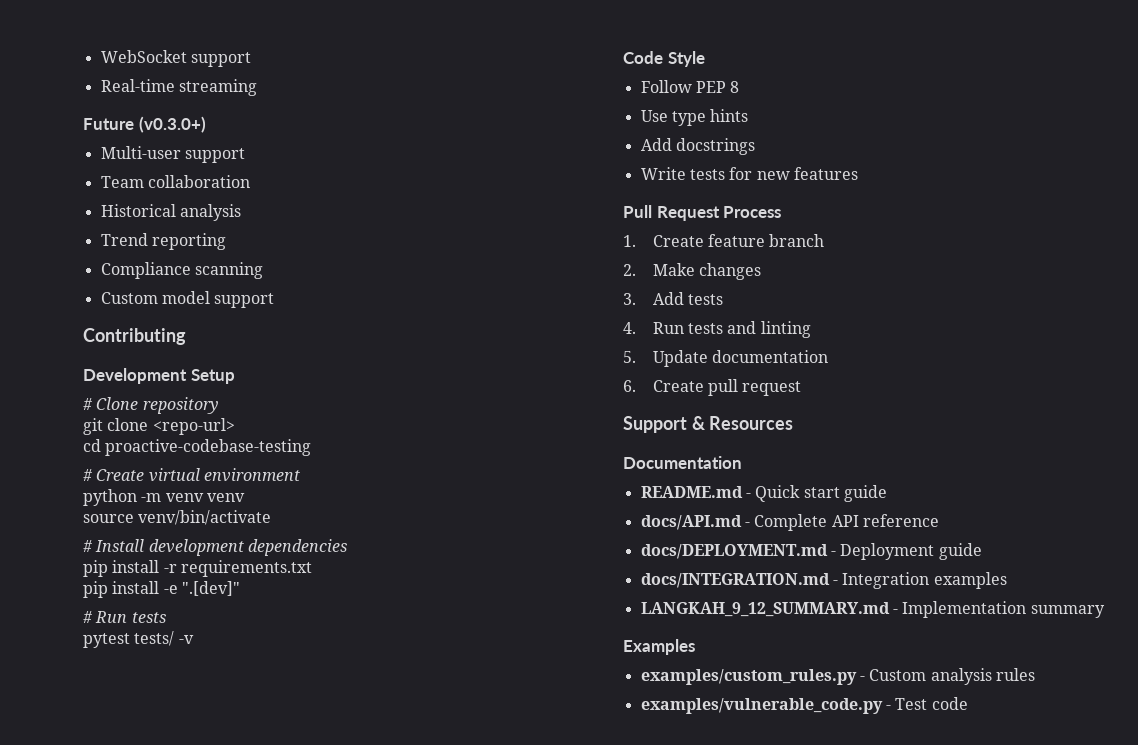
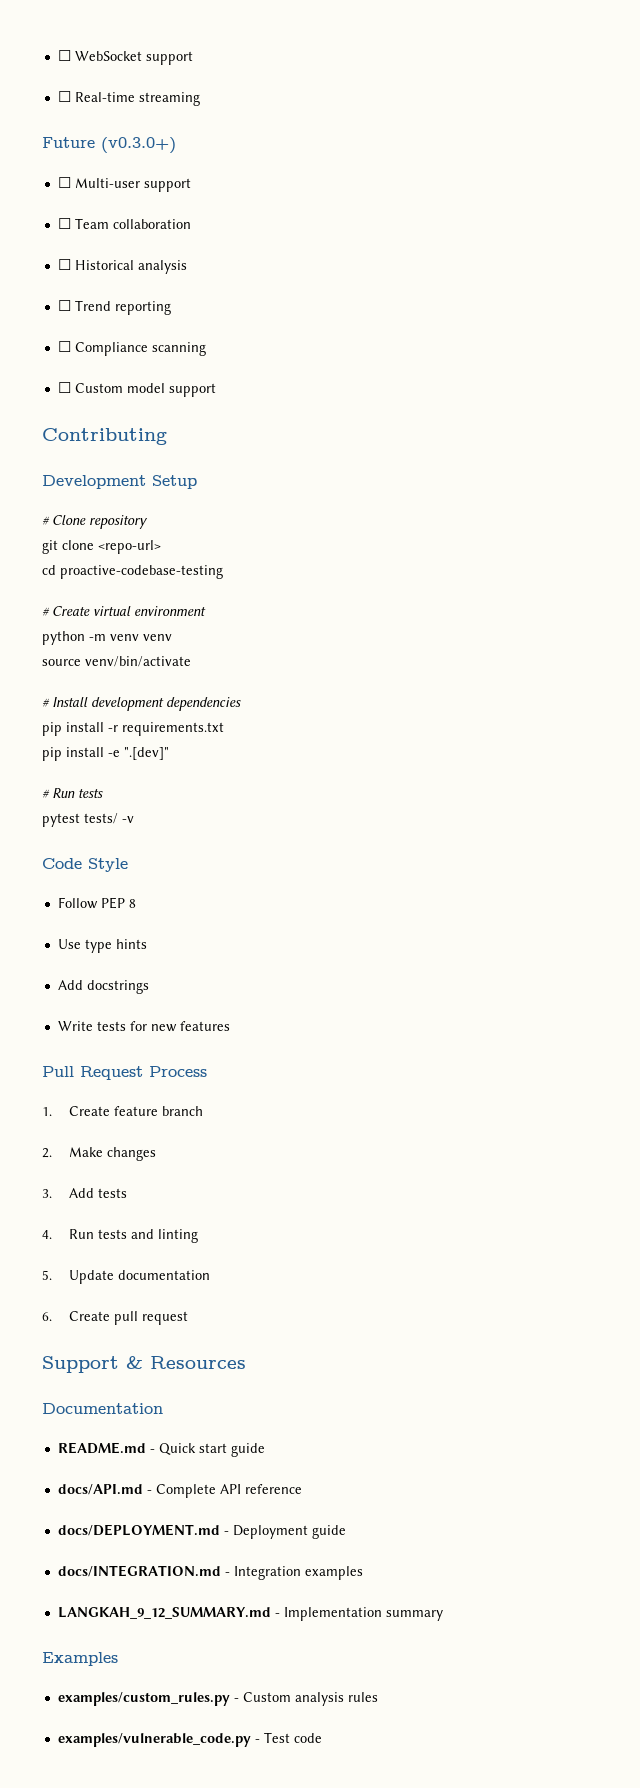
(100, 56) none -> [57,50,71,61] ☐
(251, 59) none -> [57,91,71,102] ☐
(206, 124) none -> [57,177,71,188] ☐
(245, 155) none -> [57,218,71,229] ☐
(250, 181) none -> [57,259,71,270] ☐
(241, 212) none -> [57,300,71,311] ☐
(226, 241) none -> [57,341,71,352] ☐
(263, 270) none -> [57,382,71,393] ☐

